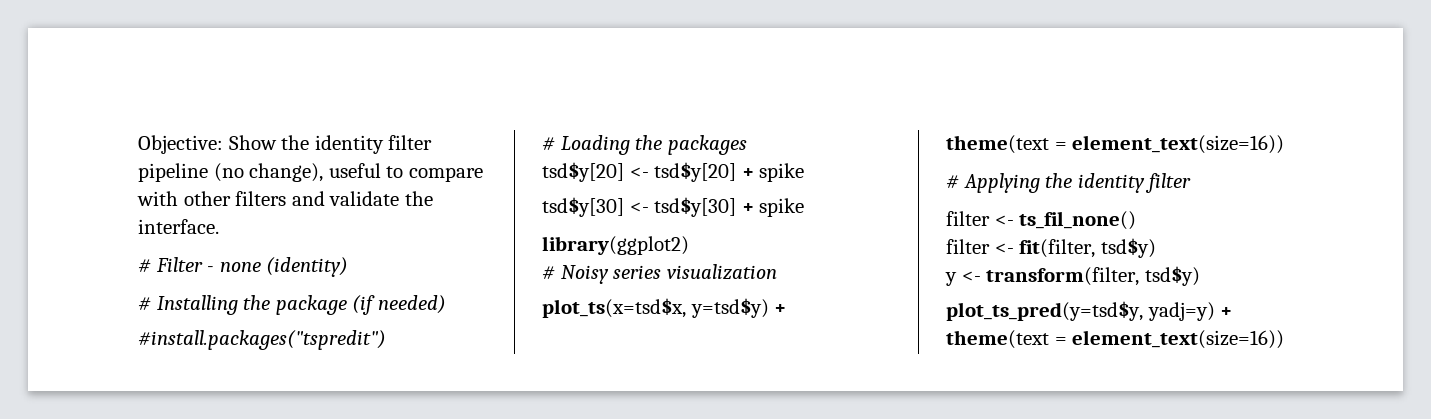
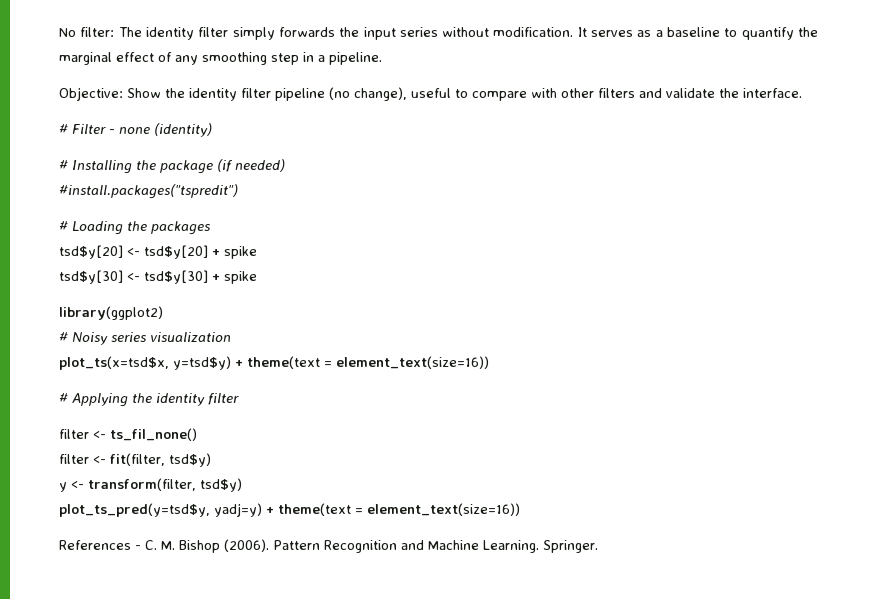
(138, 144) none -> [59,27,818,40] [59,52,382,65] No filter: The identity filter simply forwards the input series without modification. It serves as a baseline to quantify the marginal effect of any smoothing step in a pipeline. //
(1285, 339) none -> [59,539,598,553] // References - C. M. Bishop (2006). Pattern Recognition and Machine Learning. Springer.

